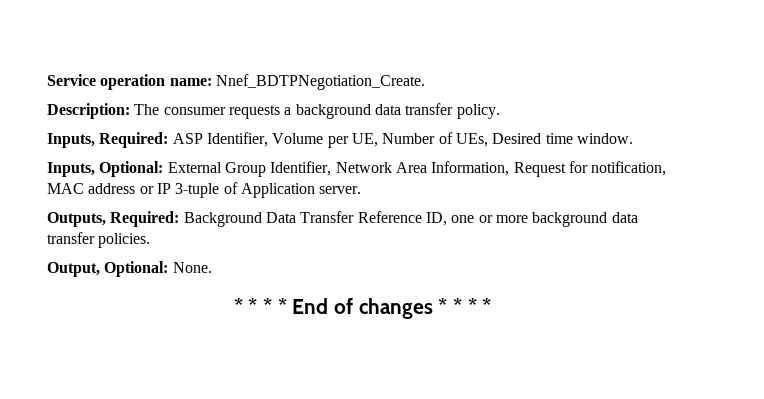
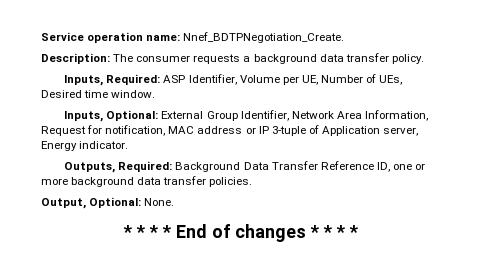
[319,186,362,194] server. -> [383,127,419,136] [41,141,129,151] server, Energy indicator.

